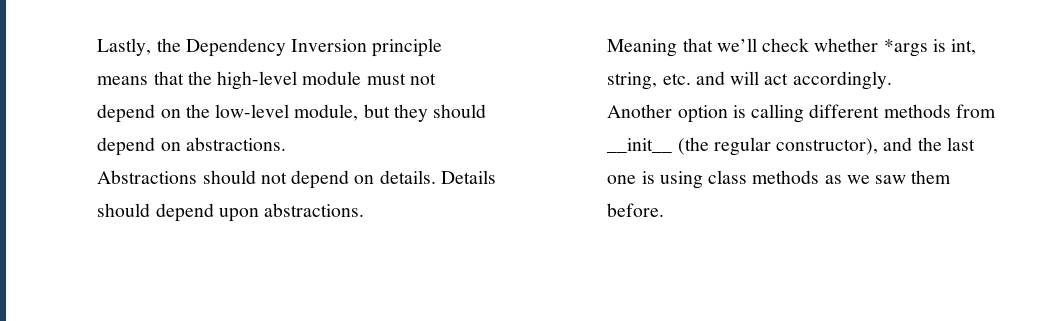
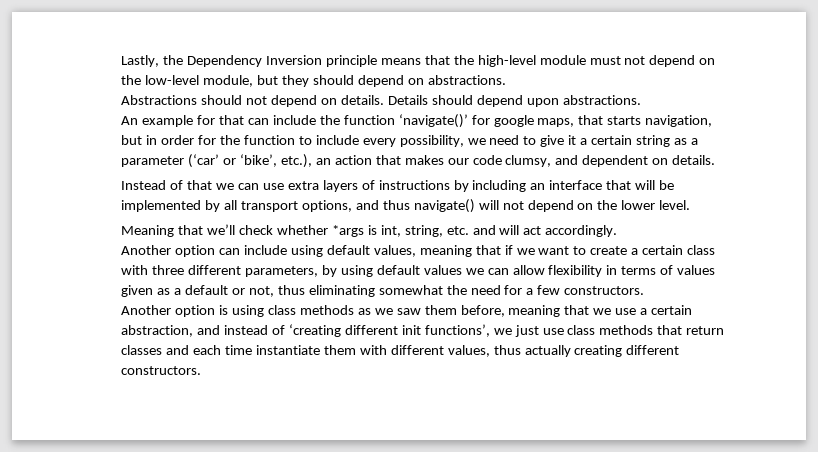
(365, 210) none -> [121,114,713,128] [121,135,698,147] [121,154,716,168] [121,180,675,192] [121,199,691,213] // An example for that can include the function ‘navigate()’ for google maps, that starts navigation, but in order for the function to include every possibility, we need to give it a certain string as a parameter (‘car’ or ‘bike’, etc.), an action that makes our code clumsy, and dependent on details. // Instead of that we can use extra layers of instructions by including an interface that will be implemented by all transport options, and thus navigate() will not depend on the lower level.
[732,104,996,123] [607,137,975,156] [607,175,637,184] is calling different methods from __init__ (the regular constructor), and the last one -> [219,245,716,257] [121,265,716,277] [121,285,645,297] [121,305,216,317] can include using default values, meaning that if we want to create a certain class with three different parameters, by using default values we can allow flexibility in terms of values given as a default or not, thus eliminating somewhat the need for a few constructors. // Another option
[607,203,665,217] before. -> [460,305,693,317] [121,324,725,337] [121,345,680,357] [121,366,202,375] before, meaning that we use a certain abstraction, and instead of ‘creating different init functions’, we just use class methods that return classes and each time instantiate them with different values, thus actually creating different constructors.

